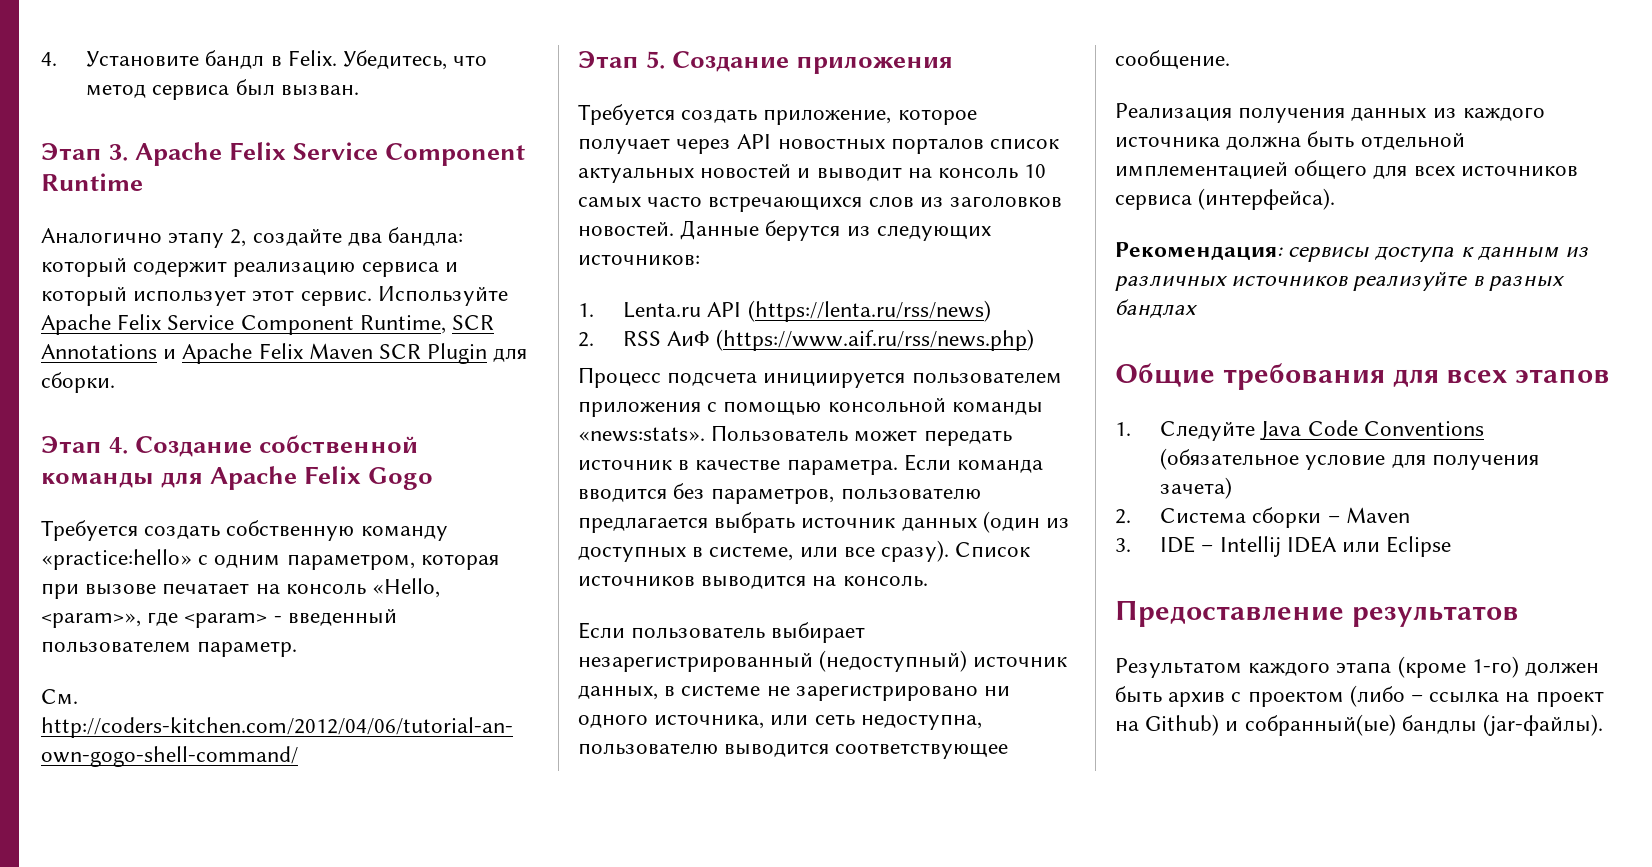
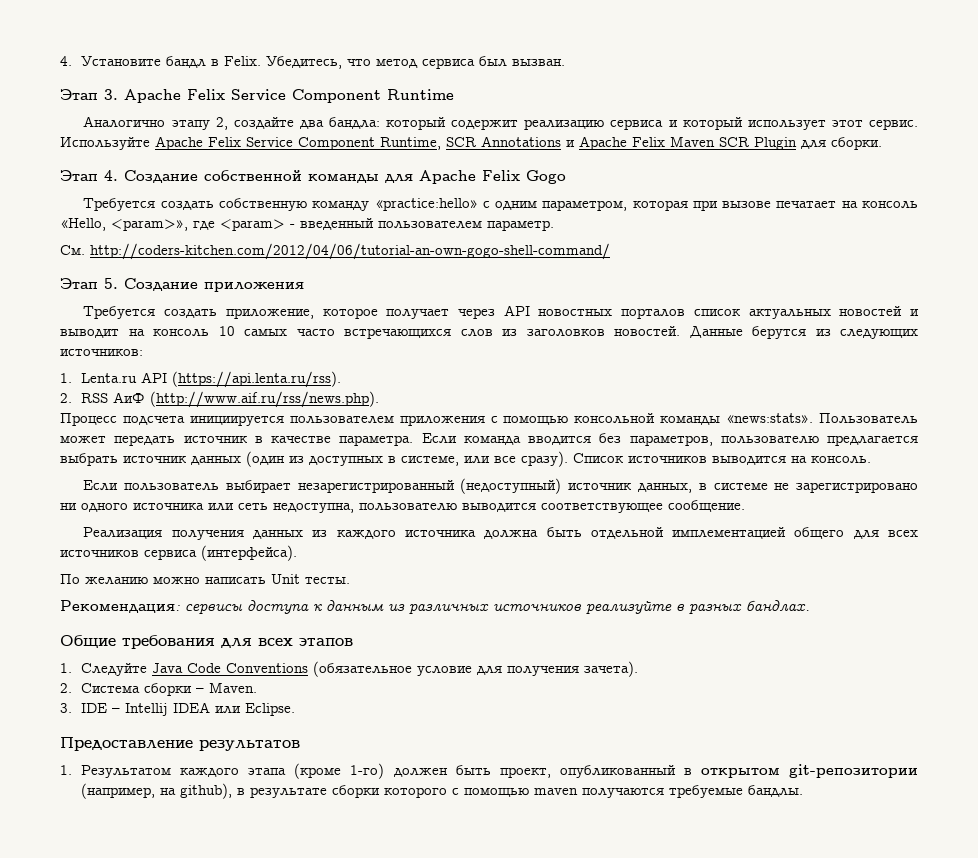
[747,300,991,322] (https://lenta.ru/rss/news) -> [172,371,342,388] (https://api.lenta.ru/rss).
[715,329,1034,351] (https://www.aif.ru/rss/news.php) -> [150,391,380,408] (http://www.aif.ru/rss/news.php).
[654,714,765,729] источника, -> [133,503,204,510] источника
(1336, 199) none -> [60,574,350,585] // По желанию можно написать Unit тесты.
[1115,299,1198,318] бандлах -> [746,600,810,612] бандлах.
[1160,477,1233,499] зачета) -> [584,661,639,677] зачета).
[1345,507,1410,523] Maven -> [209,682,258,693] Maven.
[1386,536,1452,557] Eclipse -> [245,703,296,716] Eclipse.
(1519, 616) none -> [60,765,72,775] 1.
[1168,685,1604,707] [1115,714,1604,736] архив с проектом (либо – ссылка на проект на Github) и собранный(ые) бандлы (jar-файлы). -> [499,764,919,778] [81,783,804,799] проект, опубликованный в открытом git-репозитории (например, на github), в результате сборки которого с помощью maven получаются требуемые бандлы.

